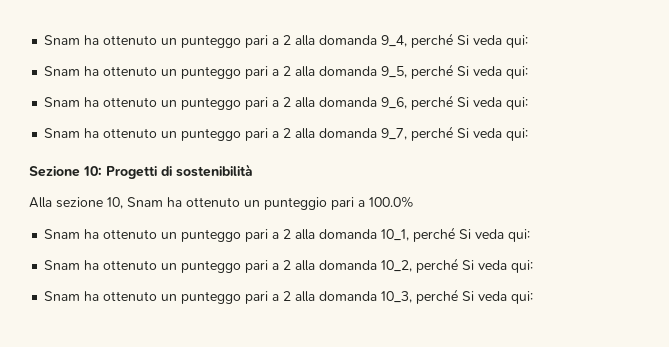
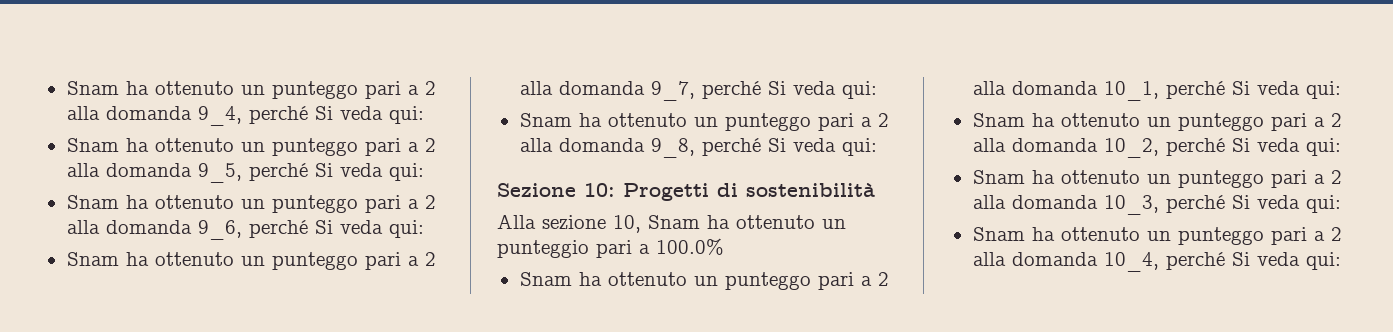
(529, 134) none -> [519,113,889,131] [519,138,877,158] // Snam ha ottenuto un punteggo pari a 2 alla domanda 9_8, perché Si veda qui:
(534, 297) none -> [972,227,1342,245] [972,252,1341,272] // Snam ha ottenuto un punteggo pari a 2 alla domanda 10_4, perché Si veda qui:

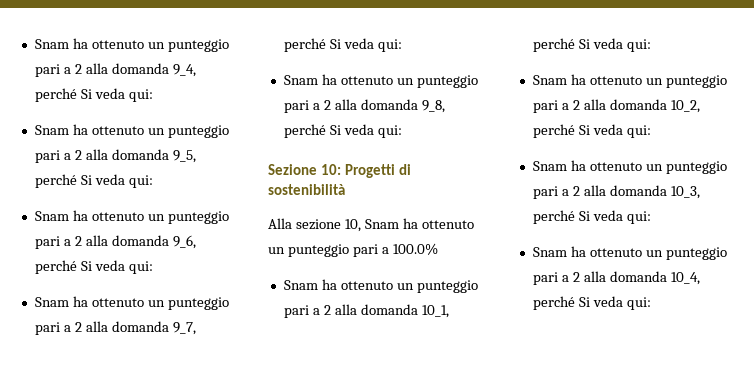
[66,81,358,99] Snam ha ottenuto un punteggo -> [34,38,229,52] Snam ha ottenuto un punteggio
[271,138,358,156] punteggo -> [167,125,229,138] punteggio
[271,195,358,213] punteggo -> [167,211,229,224] punteggio
[271,252,358,270] punteggo -> [167,297,229,310] punteggio
[724,113,811,131] punteggo -> [416,75,478,88] punteggio
[724,272,811,290] punteggo -> [416,280,478,293] punteggio
[1177,113,1264,131] punteggo -> [665,75,727,88] punteggio
[1177,170,1264,188] punteggo -> [665,161,727,174] punteggio
[1177,227,1264,245] punteggo -> [665,247,727,260] punteggio

